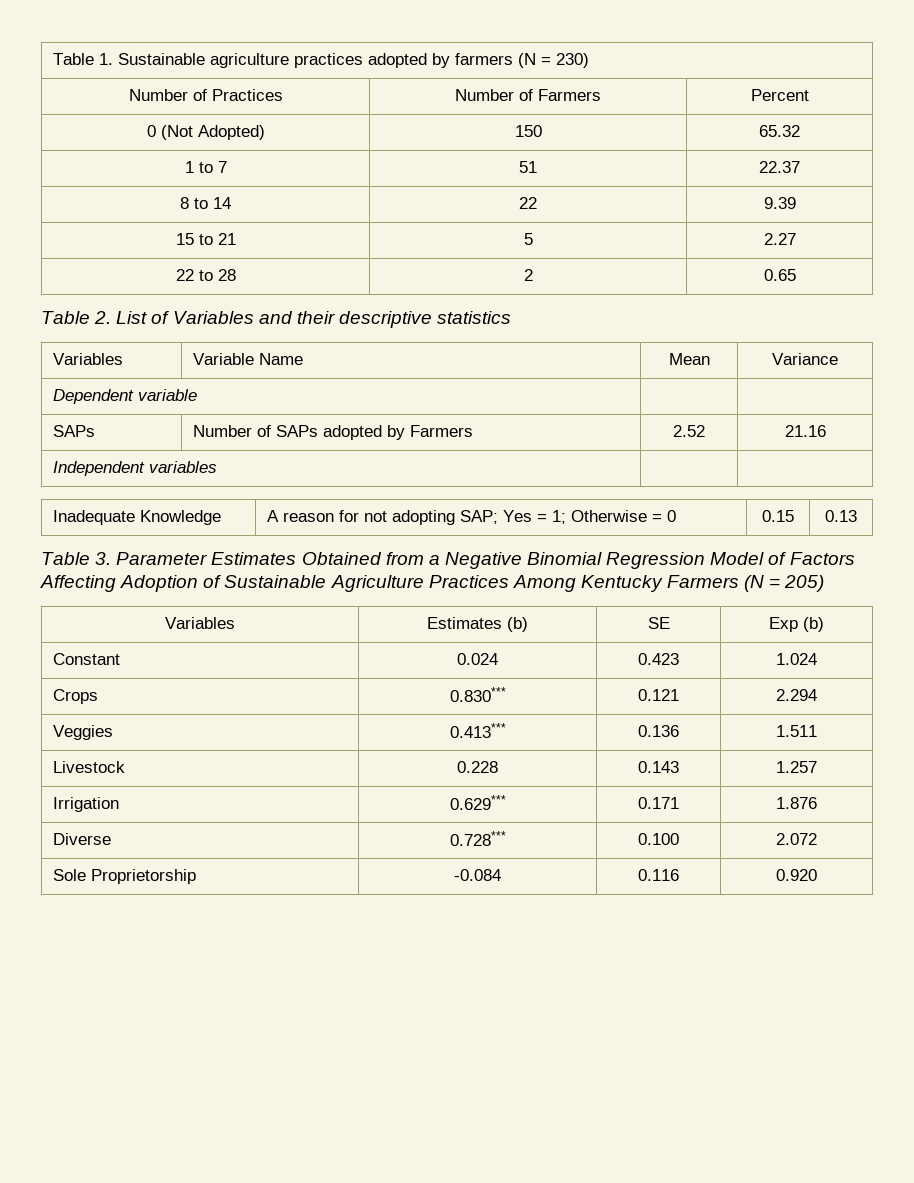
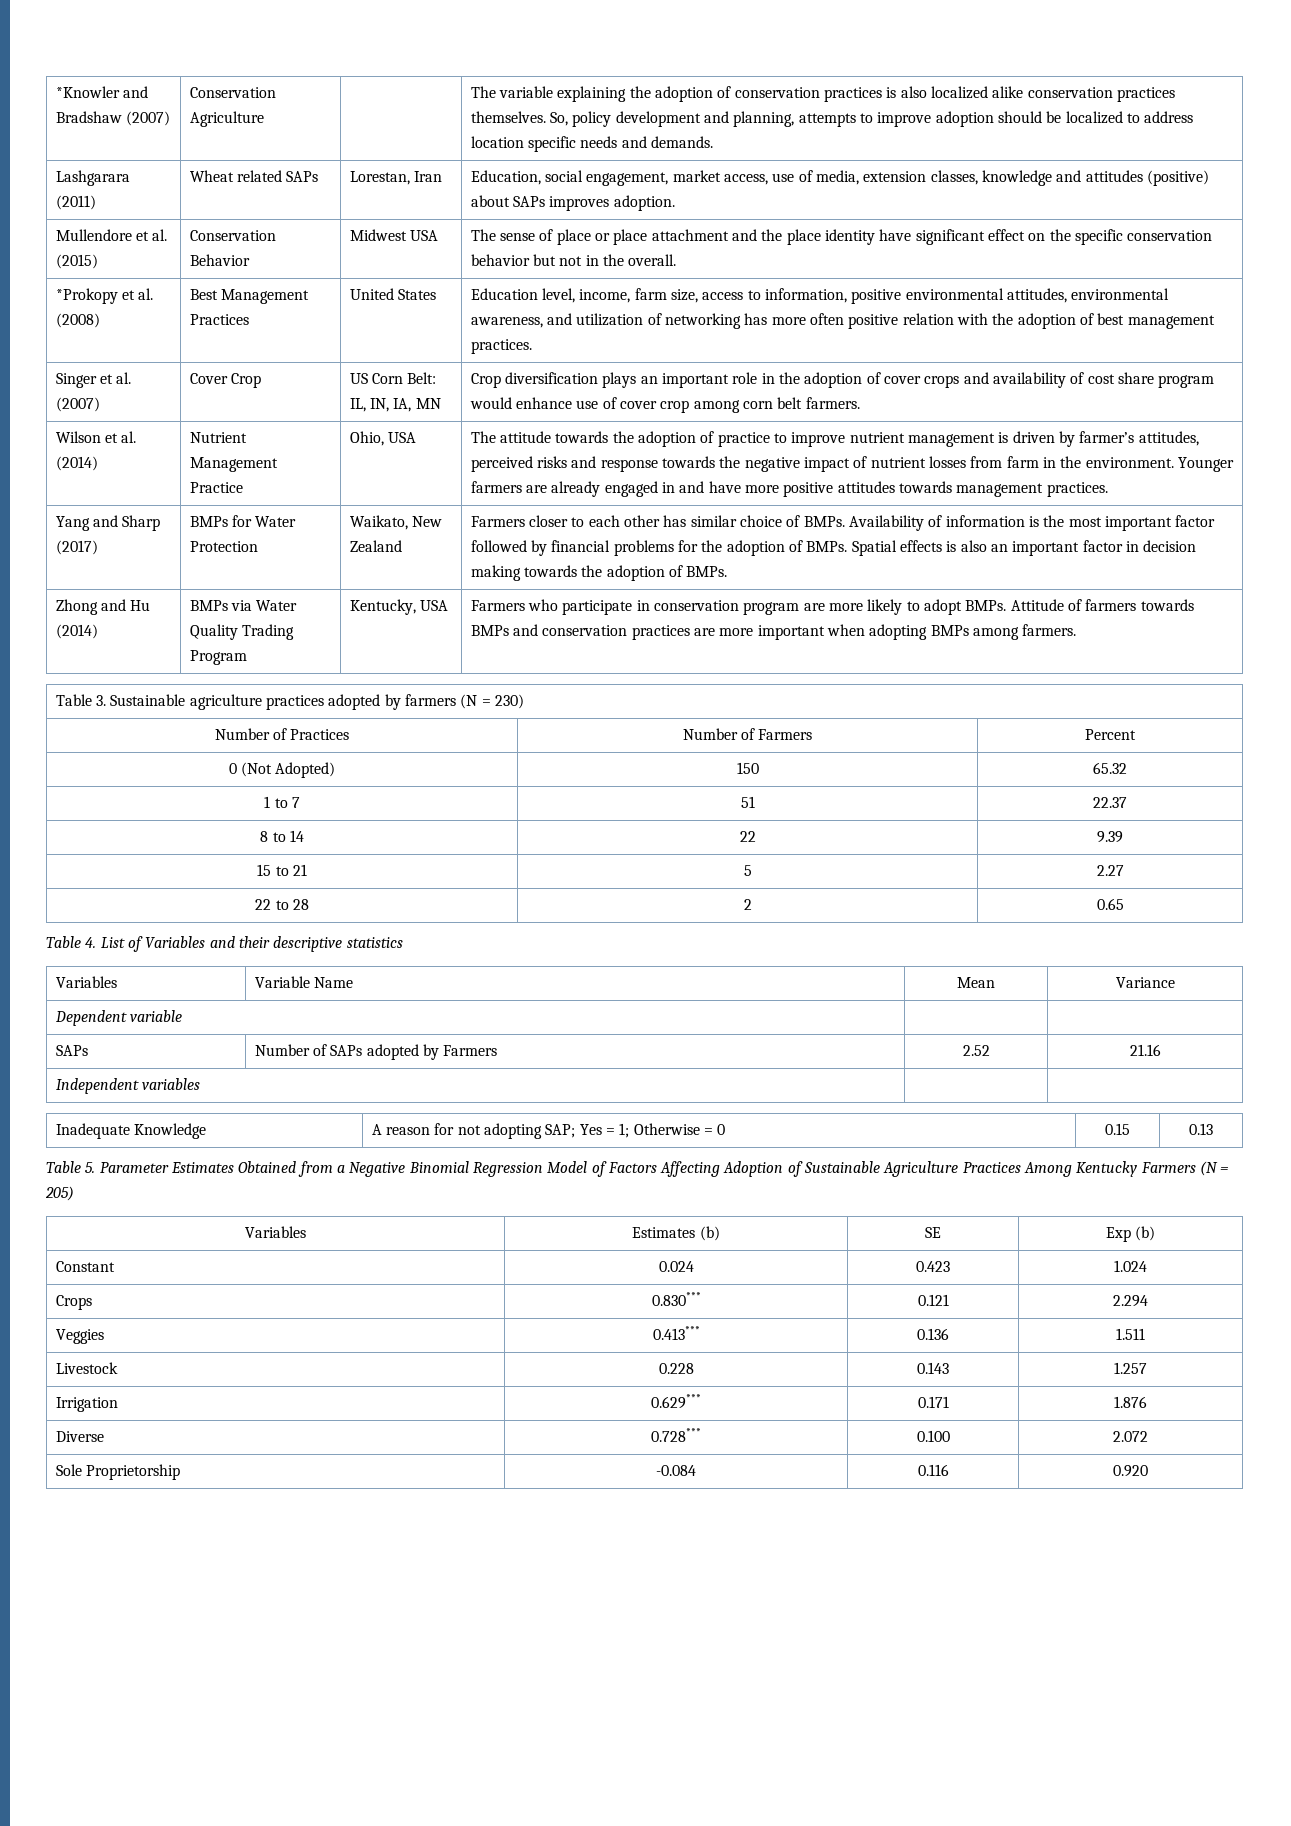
[52,53,113,65] Table 1. -> [55,86,149,98] [55,111,171,126] [189,87,276,98] [189,111,264,127] [470,86,1176,102] [470,111,1194,127] [470,136,714,152] [55,170,130,186] [55,195,96,210] [189,170,319,182] [349,171,443,185] [470,170,1210,186] [470,195,675,211] [55,229,168,241] [55,254,98,269] [189,230,276,241] [189,254,250,266] [349,229,439,241] [470,229,1213,245] [470,254,677,266] [55,288,154,304] [55,313,100,328] [189,289,310,304] [189,314,249,325] [349,288,437,300] [470,288,1170,304] [470,313,1215,329] [470,339,532,354] [55,372,132,388] [55,397,100,412] [189,373,262,388] [349,372,437,384] [349,398,441,412] [470,372,1215,388] [469,397,860,413] [55,431,137,443] [55,456,98,471] [189,432,247,443] [189,457,278,472] [189,482,243,493] [349,431,417,446] [470,431,1199,447] [470,456,1234,472] [470,481,1108,497] [55,515,161,531] [55,540,98,555] [189,515,297,527] [189,541,258,552] [349,515,443,530] [349,540,402,552] [470,515,1216,531] [470,540,1197,556] [470,565,728,581] [55,599,151,615] [55,624,98,639] [189,600,298,611] [189,624,295,640] [189,650,247,665] [349,599,449,615] [470,599,1194,615] [470,624,1077,640] [55,694,107,706] *Knowler and Bradshaw (2007) | Conservation Agriculture | | The variable explaining the adoption of conservation practices is also localized alike conservation practices themselves. So, policy development and planning, attempts to improve adoption should be localized to address location specific needs and demands. // Lashgarara (2011) | Wheat related SAPs | Lorestan, Iran | Education, social engagement, market access, use of media, extension classes, knowledge and attitudes (positive) about SAPs improves adoption. // Mullendore et al. (2015) | Conservation Behavior | Midwest USA | The sense of place or place attachment and the place identity have significant effect on the specific conservation behavior but not in the overall. // *Prokopy et al. (2008) | Best Management Practices | United States | Education level, income, farm size, access to information, positive environmental attitudes, environmental awareness, and utilization of networking has more often positive relation with the adoption of best management practices. // Singer et al. (2007) | Cover Crop | US Corn Belt: IL, IN, IA, MN | Crop diversification plays an important role in the adoption of cover crops and availability of cost share program would enhance use of cover crop among corn belt farmers. // Wilson et al. (2014) | Nutrient Management Practice | Ohio, USA | The attitude towards the adoption of practice to improve nutrient management is driven by farmer’s attitudes, perceived risks and response towards the negative impact of nutrient losses from farm in the environment. Younger farmers are already engaged in and have more positive attitudes towards management practices. // Yang and Sharp (2017) | BMPs for Water Protection | Waikato, New Zealand | Farmers closer to each other has similar choice of BMPs. Availability of information is the most important factor followed by financial problems for the adoption of BMPs. Spatial effects is also an important factor in decision making towards the adoption of BMPs. // Zhong and Hu (2014) | BMPs via Water Quality Trading Program | Kentucky, USA | Farmers who participate in conservation program are more likely to adopt BMPs. Attitude of farmers towards BMPs and conservation practices are more important when adopting BMPs among farmers. // Table 3.
[94,311,112,324] 2. -> [85,937,97,948] 4.
[95,552,112,565] 3. -> [85,1162,96,1173] 5.

